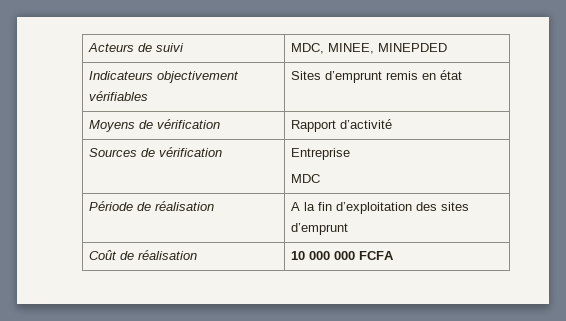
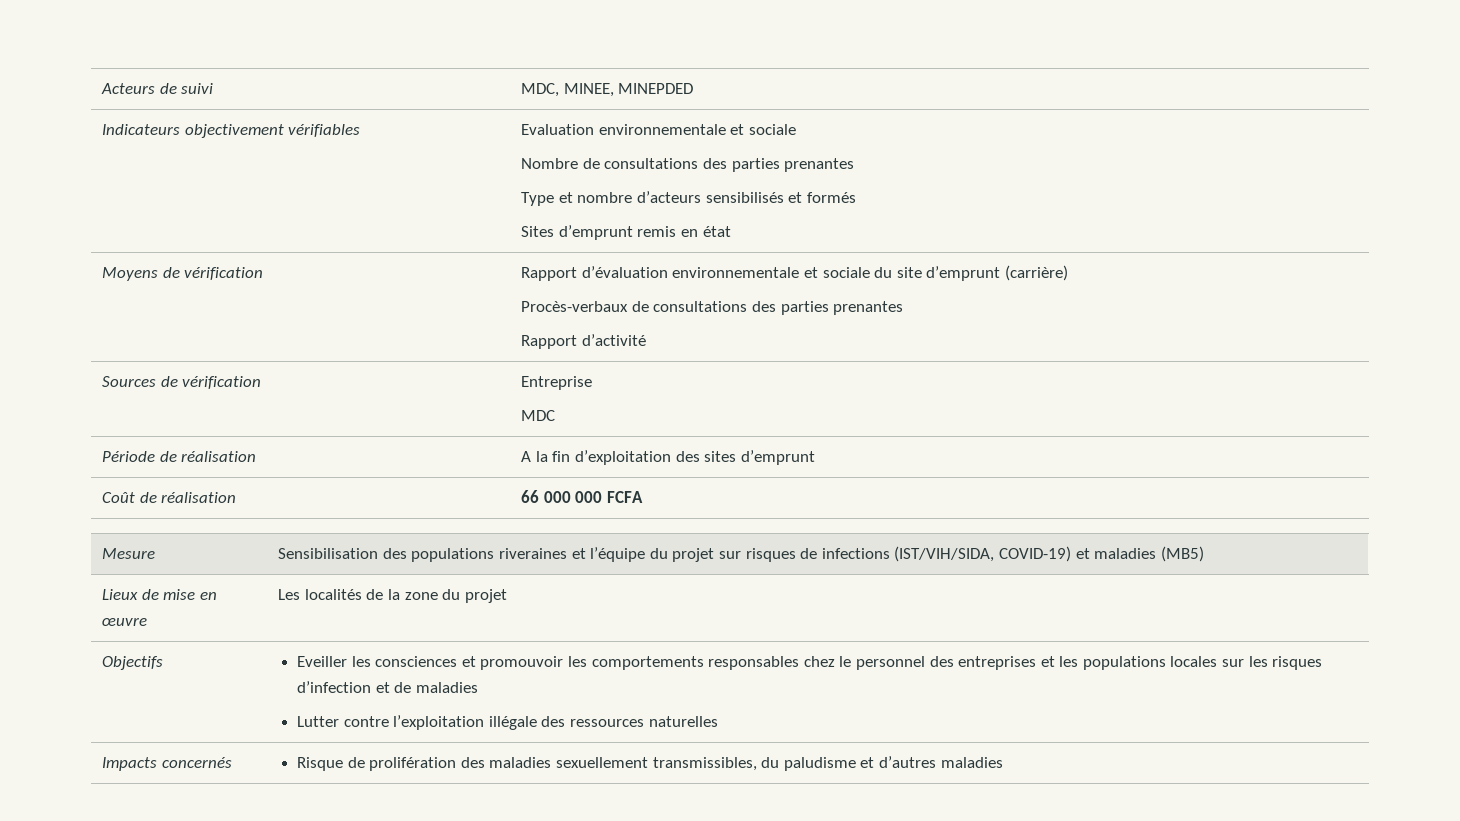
(148, 96) none -> [521,124,797,135] [521,158,855,172] [521,191,856,206] Evaluation environnementale et sociale // Nombre de consultations des parties prenantes // Type et nombre d’acteurs sensibilisés et formés //
(336, 126) none -> [581,265,1069,281] [521,301,904,315] [521,335,578,349] d’évaluation environnementale et sociale du site d’emprunt (carrière) // Procès-verbaux de consultations des parties prenantes // Rapport
[290,251,305,260] 10 -> [521,490,540,503] 66
(394, 255) none -> [102,548,156,559] [278,546,1204,562] [102,589,218,600] [102,617,148,626] [278,589,507,603] [102,656,164,670] [297,656,1323,670] [297,681,478,693] [297,715,718,730] [102,757,232,771] [297,756,1003,771] // Mesure | Sensibilisation des populations riveraines et l’équipe du projet sur risques de infections (IST/VIH/SIDA, COVID-19) et maladies (MB5) // Lieux de mise en œuvre | Les localités de la zone du projet // Objectifs | Eveiller les consciences et promouvoir les comportements responsables chez le personnel des entreprises et les populations locales sur les risques d’infection et de maladies // Lutter contre l’exploitation illégale des ressources naturelles // Impacts concernés | Risque de prolifération des maladies sexuellement transmissibles, du paludisme et d’autres maladies

